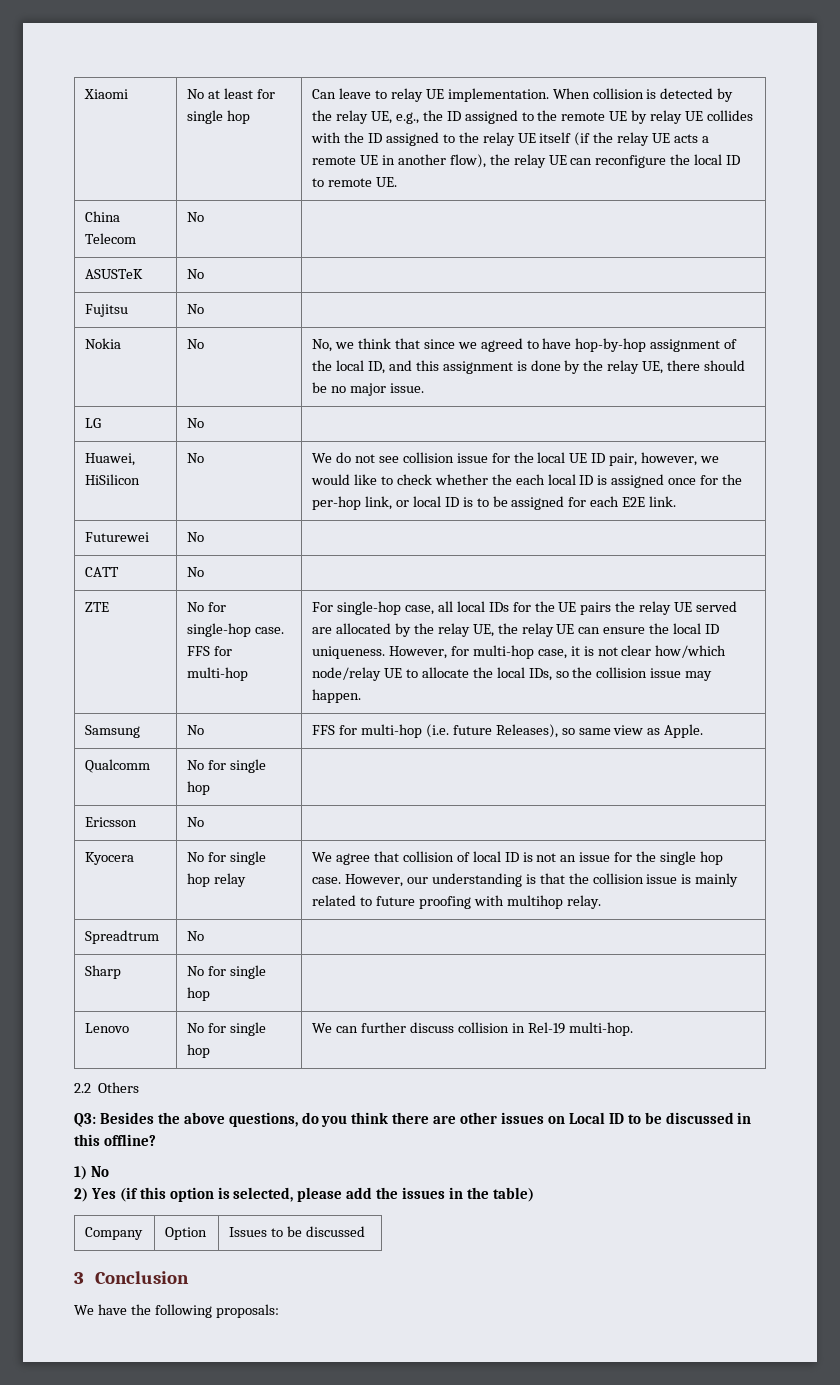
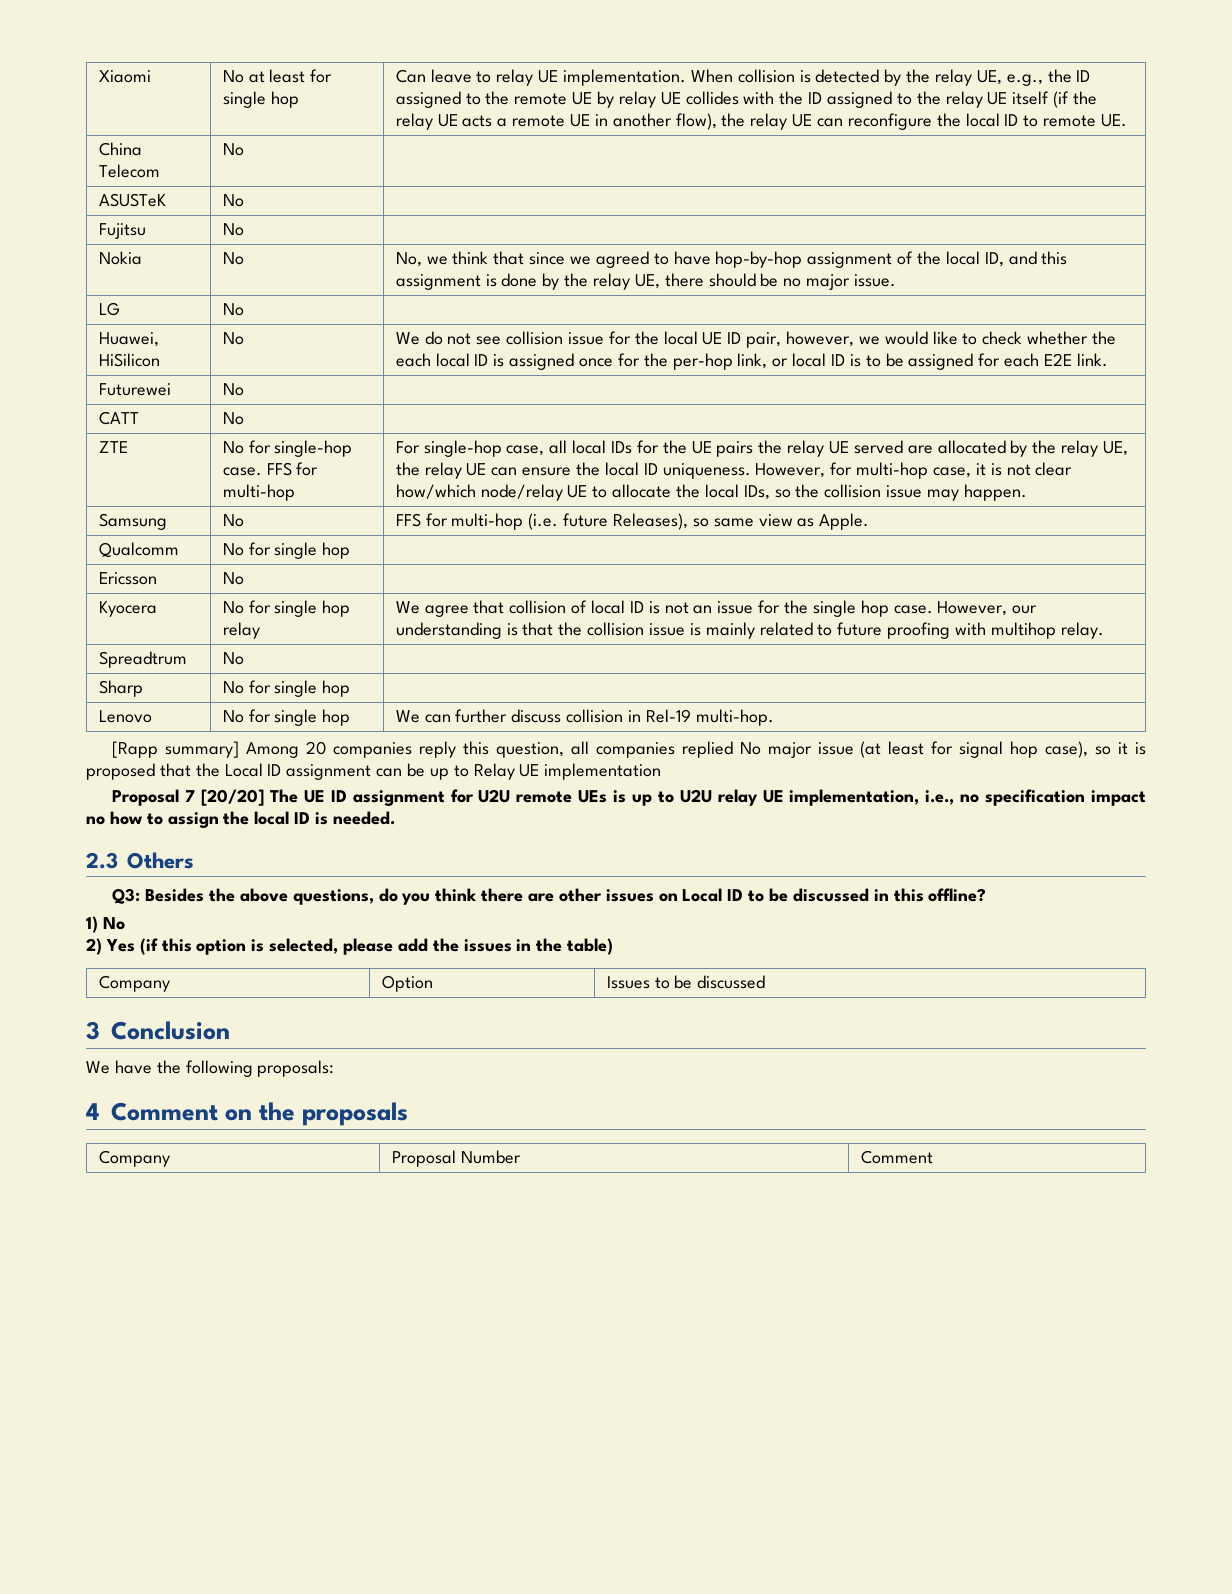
[74,1083,91,1093] 2.2 -> [112,741,1146,758] [86,763,662,780] [112,789,1146,806] [86,811,395,828] [86,852,118,869] [Rapp summary] Among 20 companies reply this question, all companies replied No major issue (at least for signal hop case), so it is proposed that the Local ID assignment can be up to Relay UE implementation // Proposal 7 [20/20] The UE ID assignment for U2U remote UEs is up to U2U relay UE implementation, i.e., no specification impact no how to assign the local ID is needed. // 2.3
(279, 1311) none -> [86,1102,408,1126] [98,1150,170,1167] [391,1150,521,1167] [860,1150,933,1164] // 4 Comment on the proposals // Company | Proposal Number | Comment

